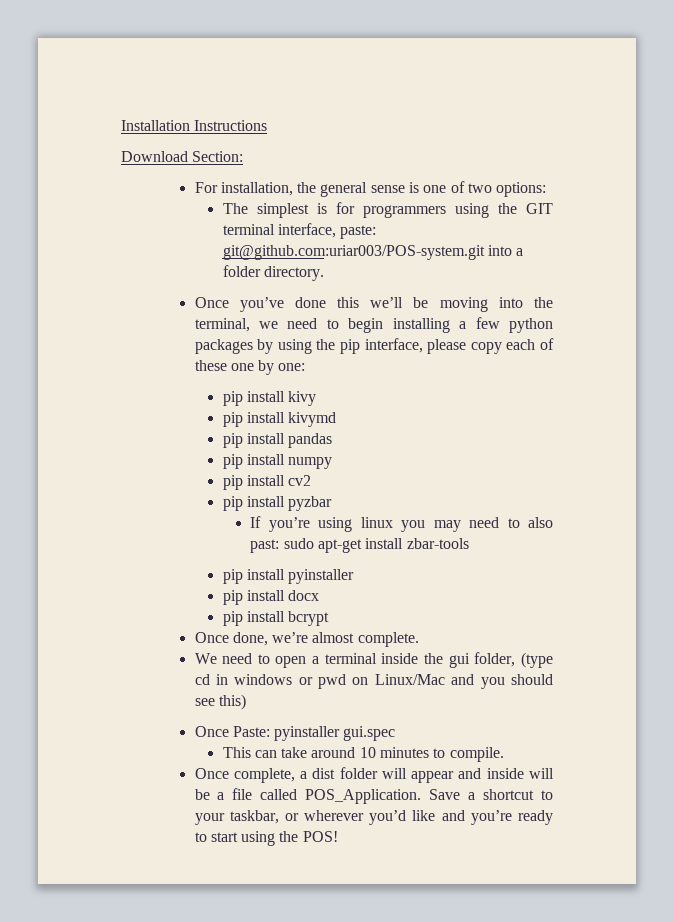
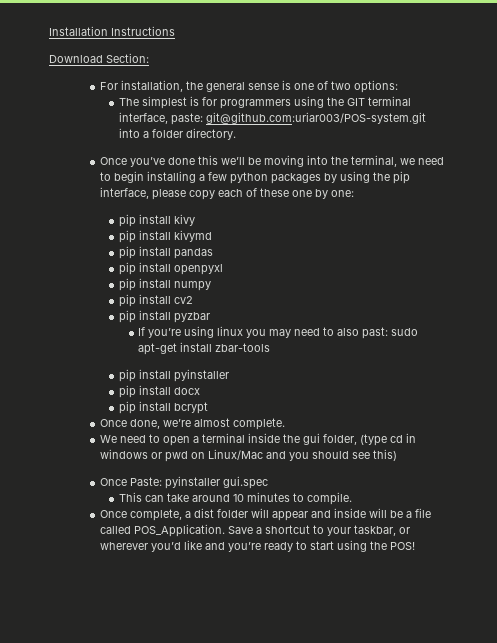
(333, 440) none -> [119,262,224,275] // pip install openpyxl

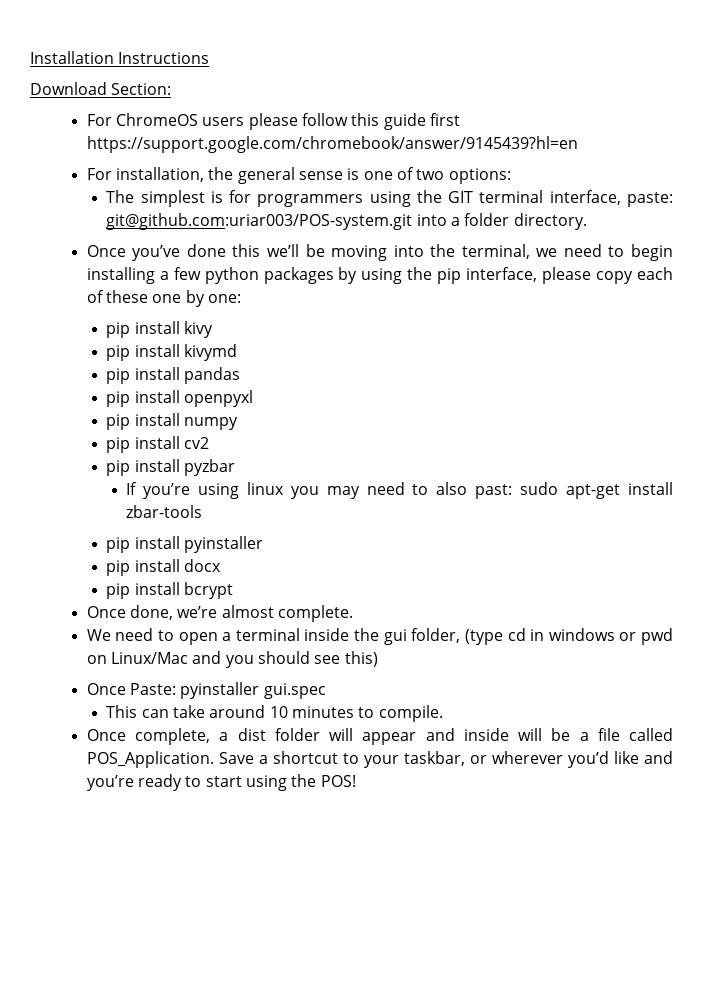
(149, 58) none -> [86,113,461,130] [86,136,578,153] // For ChromeOS users please follow this guide first https://support.google.com/chromebook/answer/9145439?hl=en

